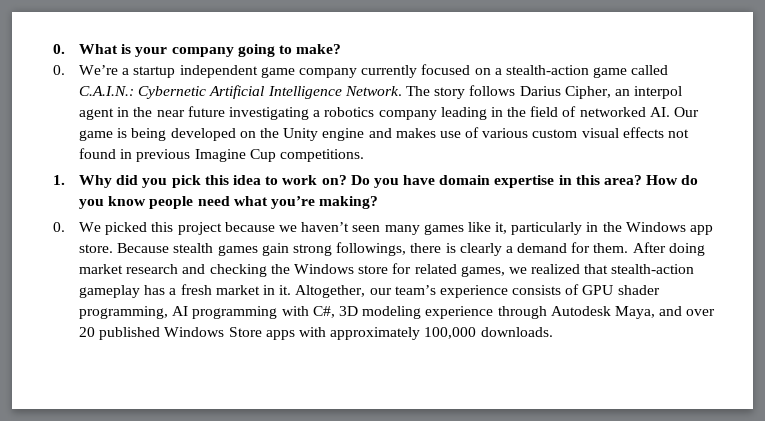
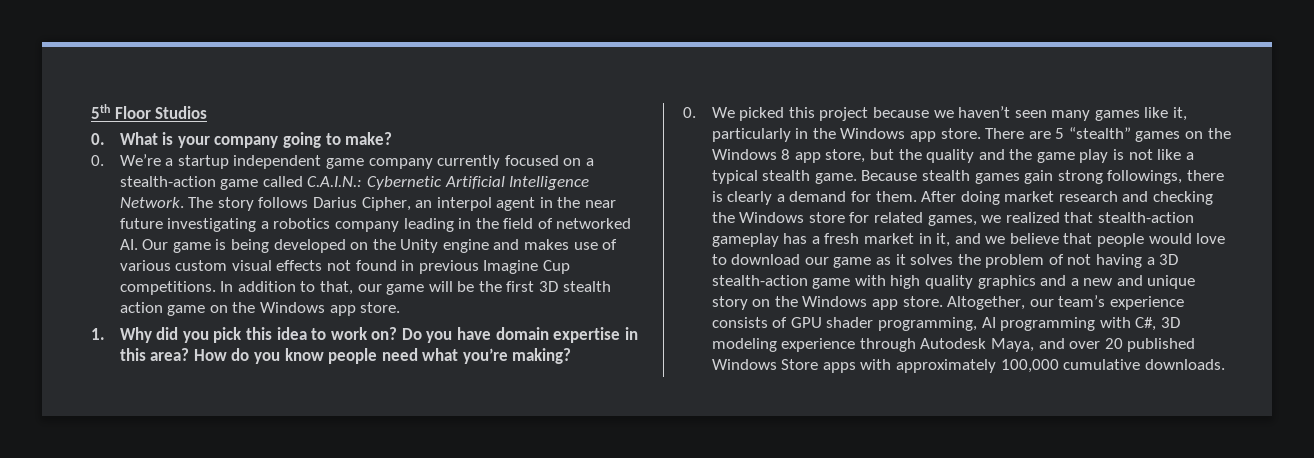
(53, 49) none -> [91,104,208,119] 5th Floor Studios //
(364, 155) none -> [220,281,611,295] [119,302,401,316] In addition to that, our game will be the first 3D stealth action game on the Windows app store.
(114, 248) none -> [985,127,1231,142] [711,149,1194,163] [711,170,857,184] There are 5 “stealth” games on the Windows 8 app store, but the quality and the game play is not like a typical stealth game.
[279,285,292,295] it. -> [936,233,1226,247] [711,254,1179,268] [711,275,1196,289] [711,296,943,310] it, and we believe that people would love to download our game as it solves the problem of not having a 3D stealth-action game with high quality graphics and a new and unique story on the Windows app store.
(477, 333) none -> [1063,359,1141,370] cumulative

